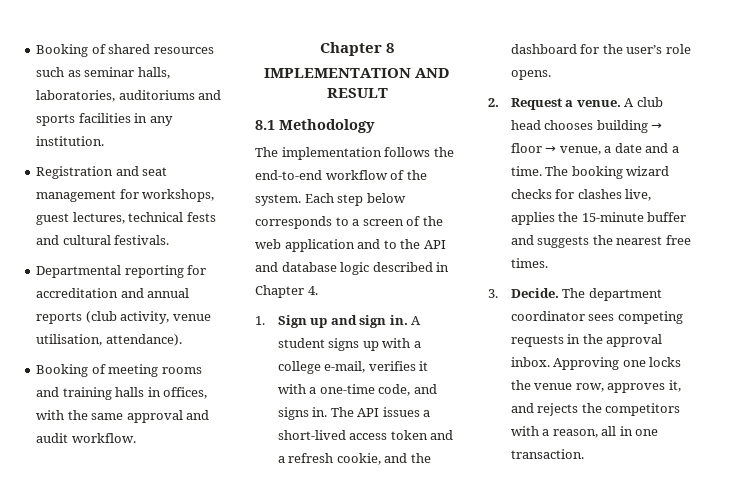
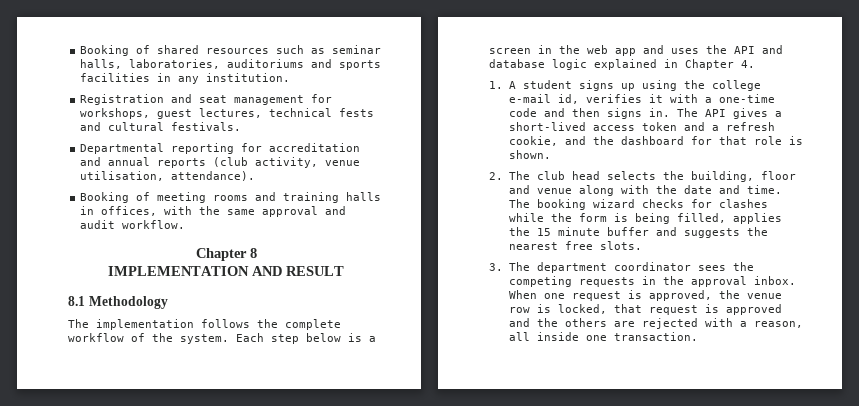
[255,170,322,180] end-to-end -> [285,319,341,330] complete
[255,216,349,229] corresponds to -> [348,333,362,342] is
[406,216,421,226] of -> [538,45,552,54] in
[284,239,397,252] application and to -> [615,45,699,56] app and uses
[372,262,433,272] described -> [594,59,657,70] explained
[277,315,422,328] [277,338,421,351] [277,361,366,374] Sign up and sign in. A student signs up with a college e-mail, -> [508,80,761,91] [508,94,579,104] A student signs up using the college e-mail id,
[378,384,437,396] code, and -> [508,108,600,117] code and then
[382,407,420,417] issues -> [732,108,768,119] gives
[602,44,691,54] [510,70,551,80] [488,97,663,110] [510,120,663,133] [510,143,612,155] the user’s role opens. // 2. Request a venue. A club head chooses building → floor → venue, a -> [718,136,803,145] [508,150,551,159] [489,171,796,182] [508,185,677,196] that role is shown. // 2. The club head selects the building, floor and venue along with the
[671,146,679,153] a -> (740, 189) none
[625,189,652,201] [510,212,644,225] live, applies the 15-minute -> [508,213,782,224] [508,227,600,236] while the form is being filled, applies the 15 minute
[510,258,548,268] times. -> [599,241,642,250] slots.
[510,288,559,298] Decide. -> (503, 267) none
(615, 317) none -> [732,262,754,271] the
[553,357,682,370] [510,380,681,393] [510,403,681,416] Approving one locks the venue row, approves it, and rejects the competitors -> [508,290,782,301] [508,304,782,315] [508,318,698,329] When one request is approved, the venue row is locked, that request is approved and the others are rejected
[619,426,633,436] in -> [536,332,579,341] inside

